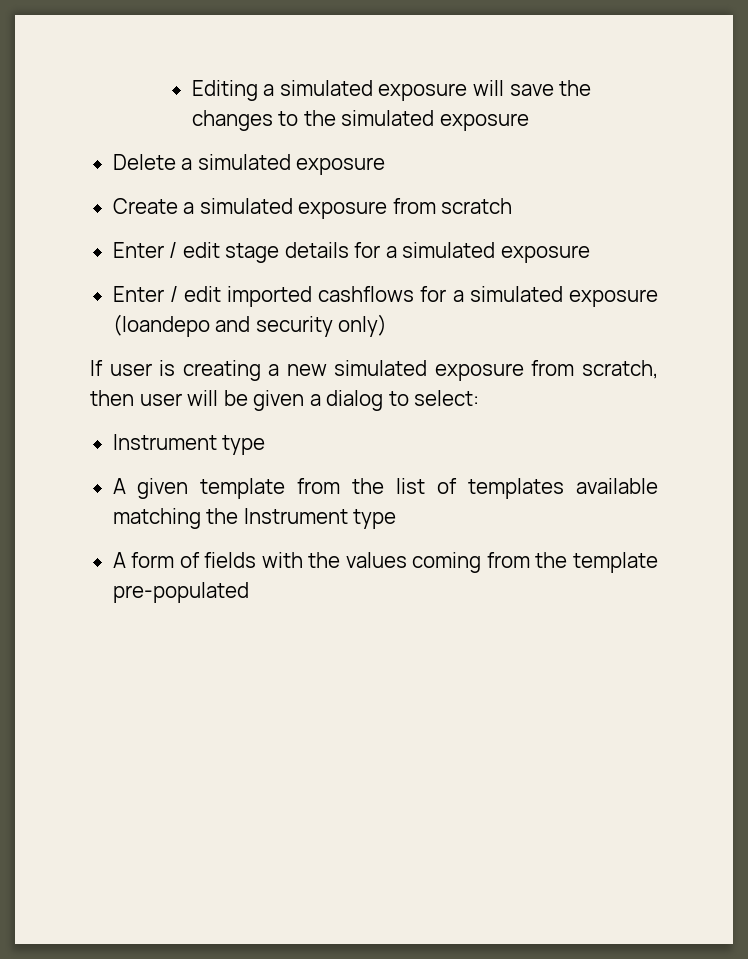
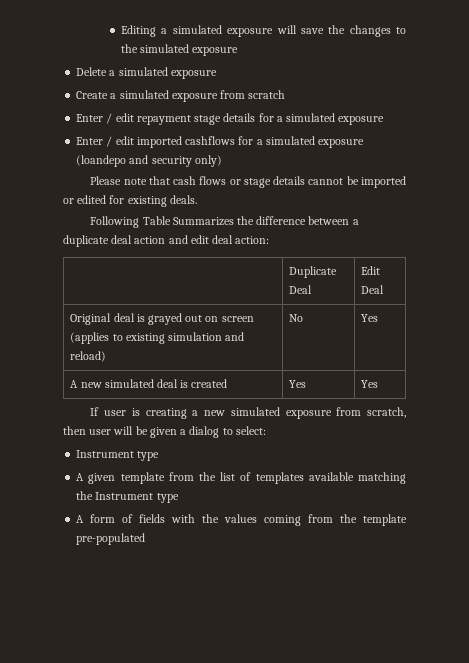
(220, 250) none -> [136,115,191,125] repayment
(388, 325) none -> [90,176,406,188] [63,195,197,207] [90,216,359,228] [63,235,270,247] [289,266,338,278] [289,285,313,294] [361,266,381,275] [361,285,385,294] [70,313,254,325] [70,332,245,344] [70,351,107,362] [289,314,304,322] [361,314,379,322] [70,379,228,388] [289,380,307,388] [361,380,379,388] // Please note that cash flows or stage details cannot be imported or edited for existing deals. // Following Table Summarizes the difference between a duplicate deal action and edit deal action: // | Duplicate Deal | Edit Deal // Original deal is grayed out on screen (applies to existing simulation and reload) | No | Yes // A new simulated deal is created | Yes | Yes

